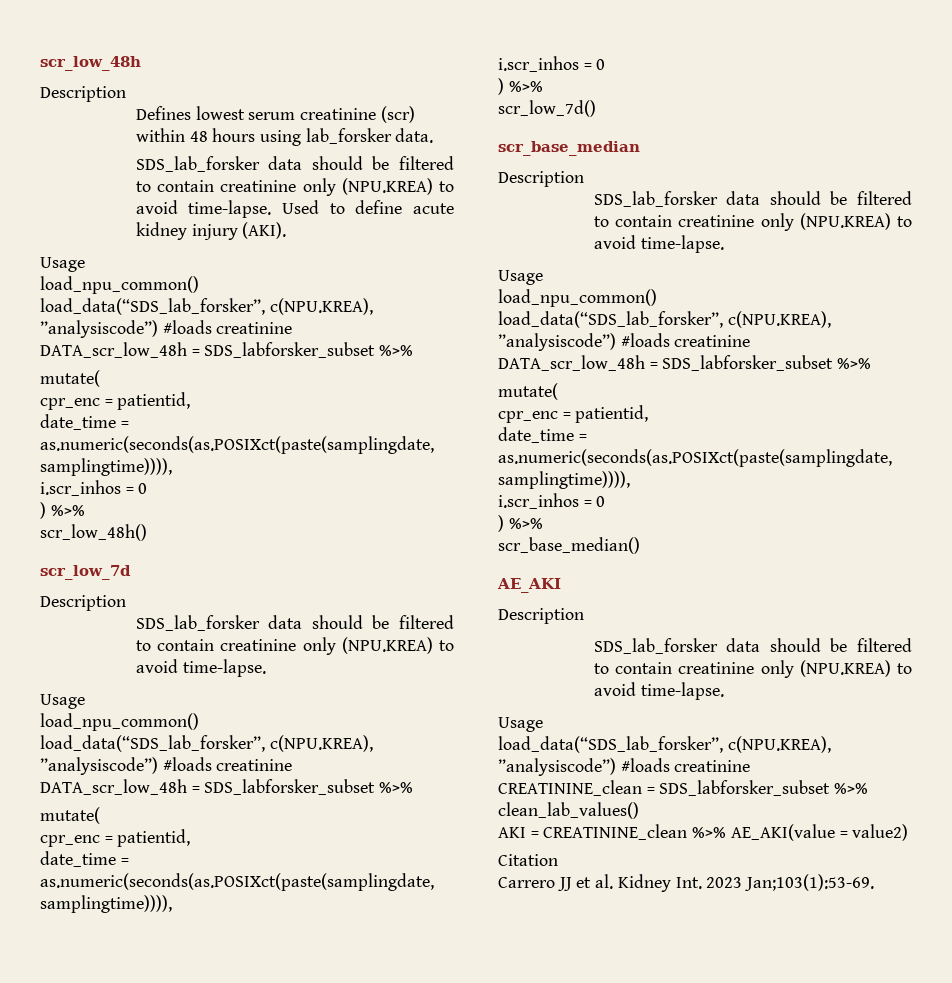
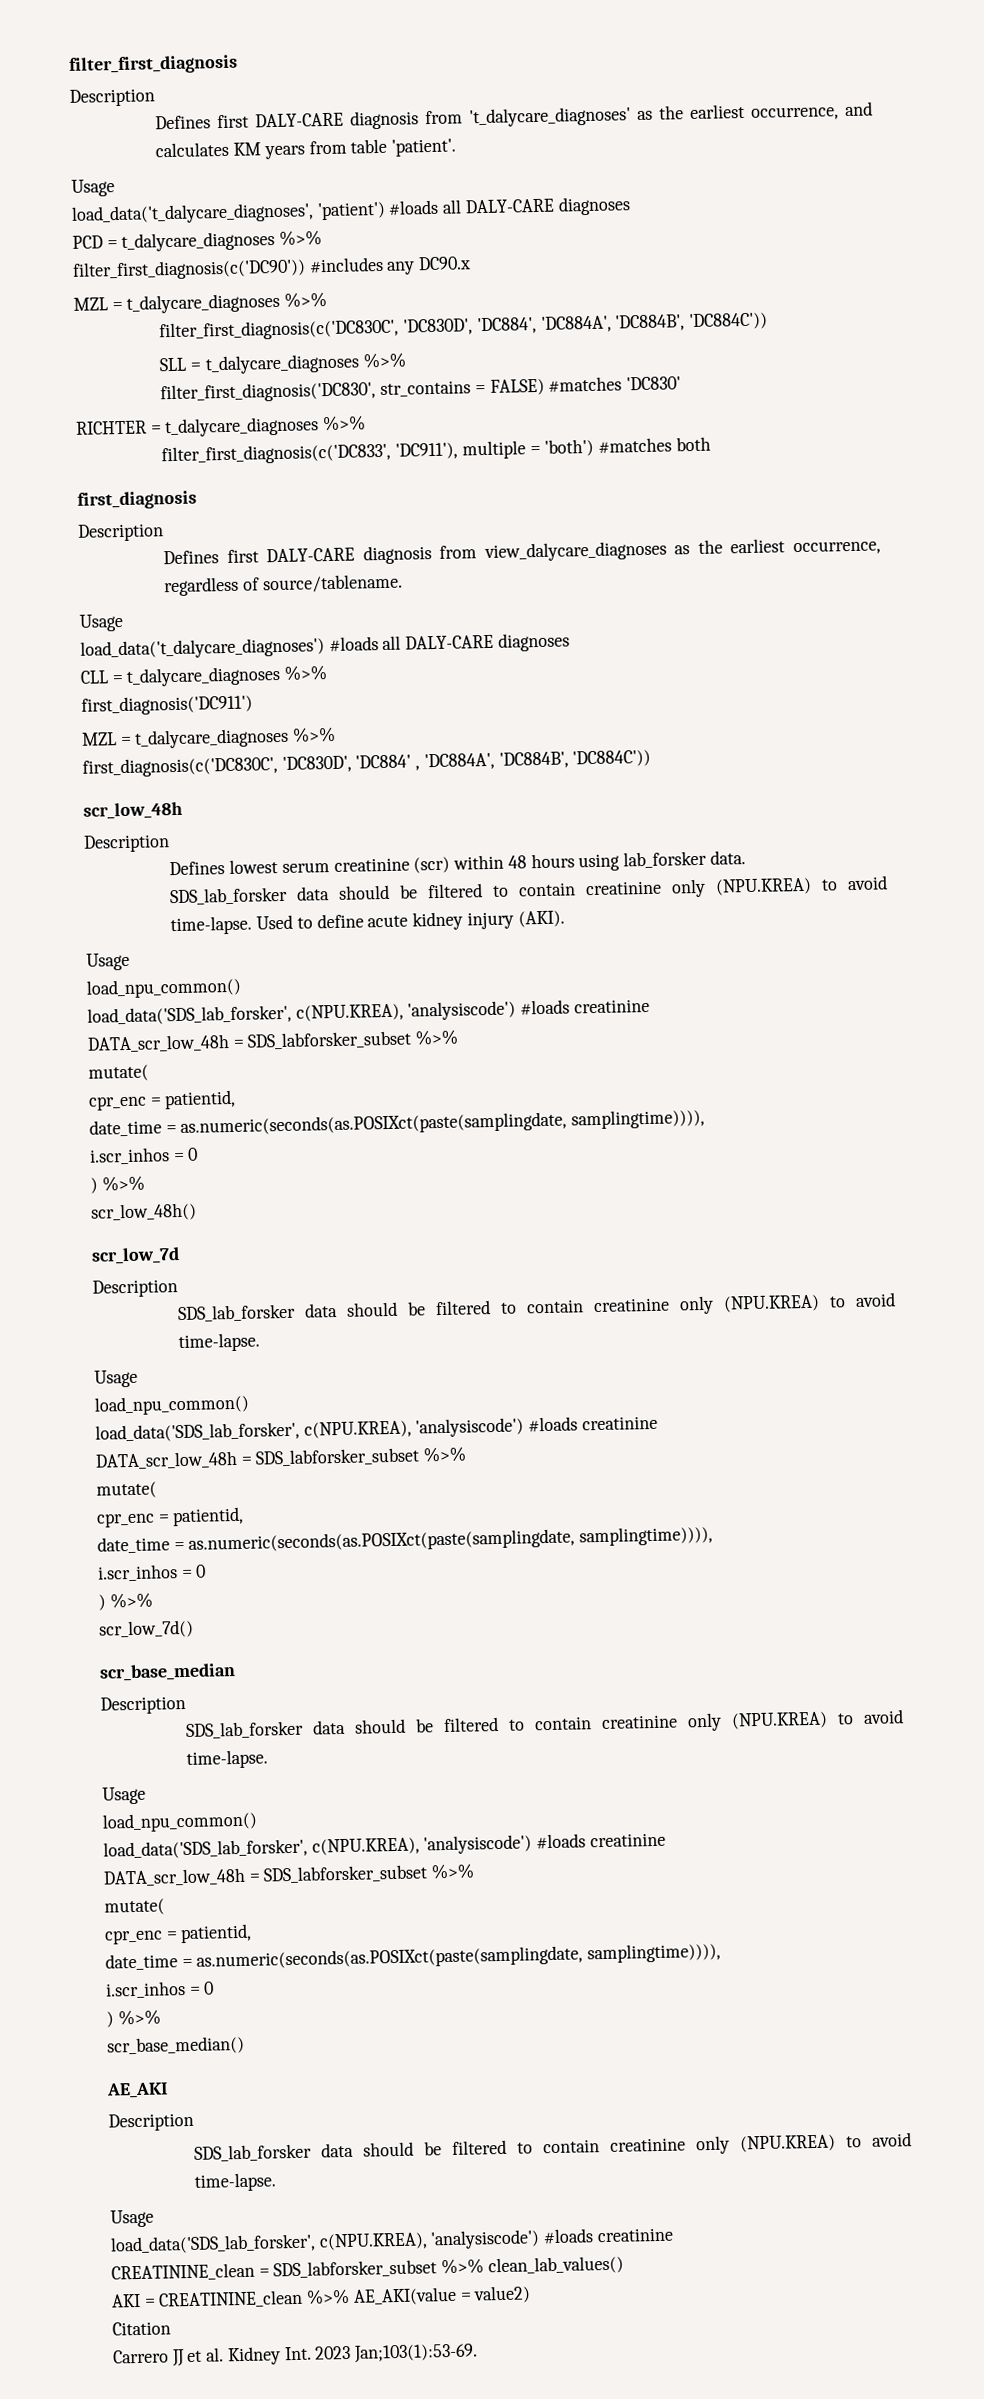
(40, 63) none -> [69,54,238,75] [69,88,155,107] [155,101,874,130] [155,138,457,160] [71,179,115,197] [71,196,631,225] [72,230,323,252] [72,256,472,281] [73,291,328,314] [159,312,769,342] [159,352,407,375] [160,376,682,404] [75,415,367,438] [161,436,711,466] [77,490,197,510] [77,523,164,542] [163,538,882,565] [164,573,403,597] [79,613,124,632] [80,632,570,660] [80,665,328,687] [81,694,253,716] [81,726,337,749] [82,749,652,778] filter_first_diagnosis // Description // Defines first DALY-CARE diagnosis from 't_dalycare_diagnoses' as the earliest occurrence, and calculates KM years from table 'patient'. // Usage // load_data('t_dalycare_diagnoses', 'patient') #loads all DALY-CARE diagnoses // PCD = t_dalycare_diagnoses %>% // filter_first_diagnosis(c('DC90')) #includes any DC90.x // MZL = t_dalycare_diagnoses %>% // filter_first_diagnosis(c('DC830C', 'DC830D', 'DC884', 'DC884A', 'DC884B', 'DC884C')) // SLL = t_dalycare_diagnoses %>% // filter_first_diagnosis('DC830', str_contains = FALSE) #matches 'DC830' // RICHTER = t_dalycare_diagnoses %>% // filter_first_diagnosis(c('DC833', 'DC911'), multiple = 'both') #matches both // first_diagnosis // Description // Defines first DALY-CARE diagnosis from view_dalycare_diagnoses as the earliest occurrence, regardless of source/tablename. // Usage // load_data('t_dalycare_diagnoses') #loads all DALY-CARE diagnoses // CLL = t_dalycare_diagnoses %>% // first_diagnosis('DC911') // MZL = t_dalycare_diagnoses %>% // first_diagnosis(c('DC830C', 'DC830D', 'DC884' , 'DC884A', 'DC884B', 'DC884C')) //
[40,298,373,315] [40,320,158,338] load_data(“SDS_lab_forsker”, c(NPU.KREA), ”analysiscode”) -> [87,1000,517,1026] load_data('SDS_lab_forsker', c(NPU.KREA), 'analysiscode')
[40,735,373,752] [40,757,158,775] load_data(“SDS_lab_forsker”, c(NPU.KREA), ”analysiscode”) -> [95,1417,525,1443] load_data('SDS_lab_forsker', c(NPU.KREA), 'analysiscode')
[498,311,831,328] [498,333,616,351] load_data(“SDS_lab_forsker”, c(NPU.KREA), ”analysiscode”) -> [103,1834,533,1860] load_data('SDS_lab_forsker', c(NPU.KREA), 'analysiscode')
[498,736,831,753] [498,758,616,776] load_data(“SDS_lab_forsker”, c(NPU.KREA), ”analysiscode”) -> [110,2229,541,2255] load_data('SDS_lab_forsker', c(NPU.KREA), 'analysiscode')

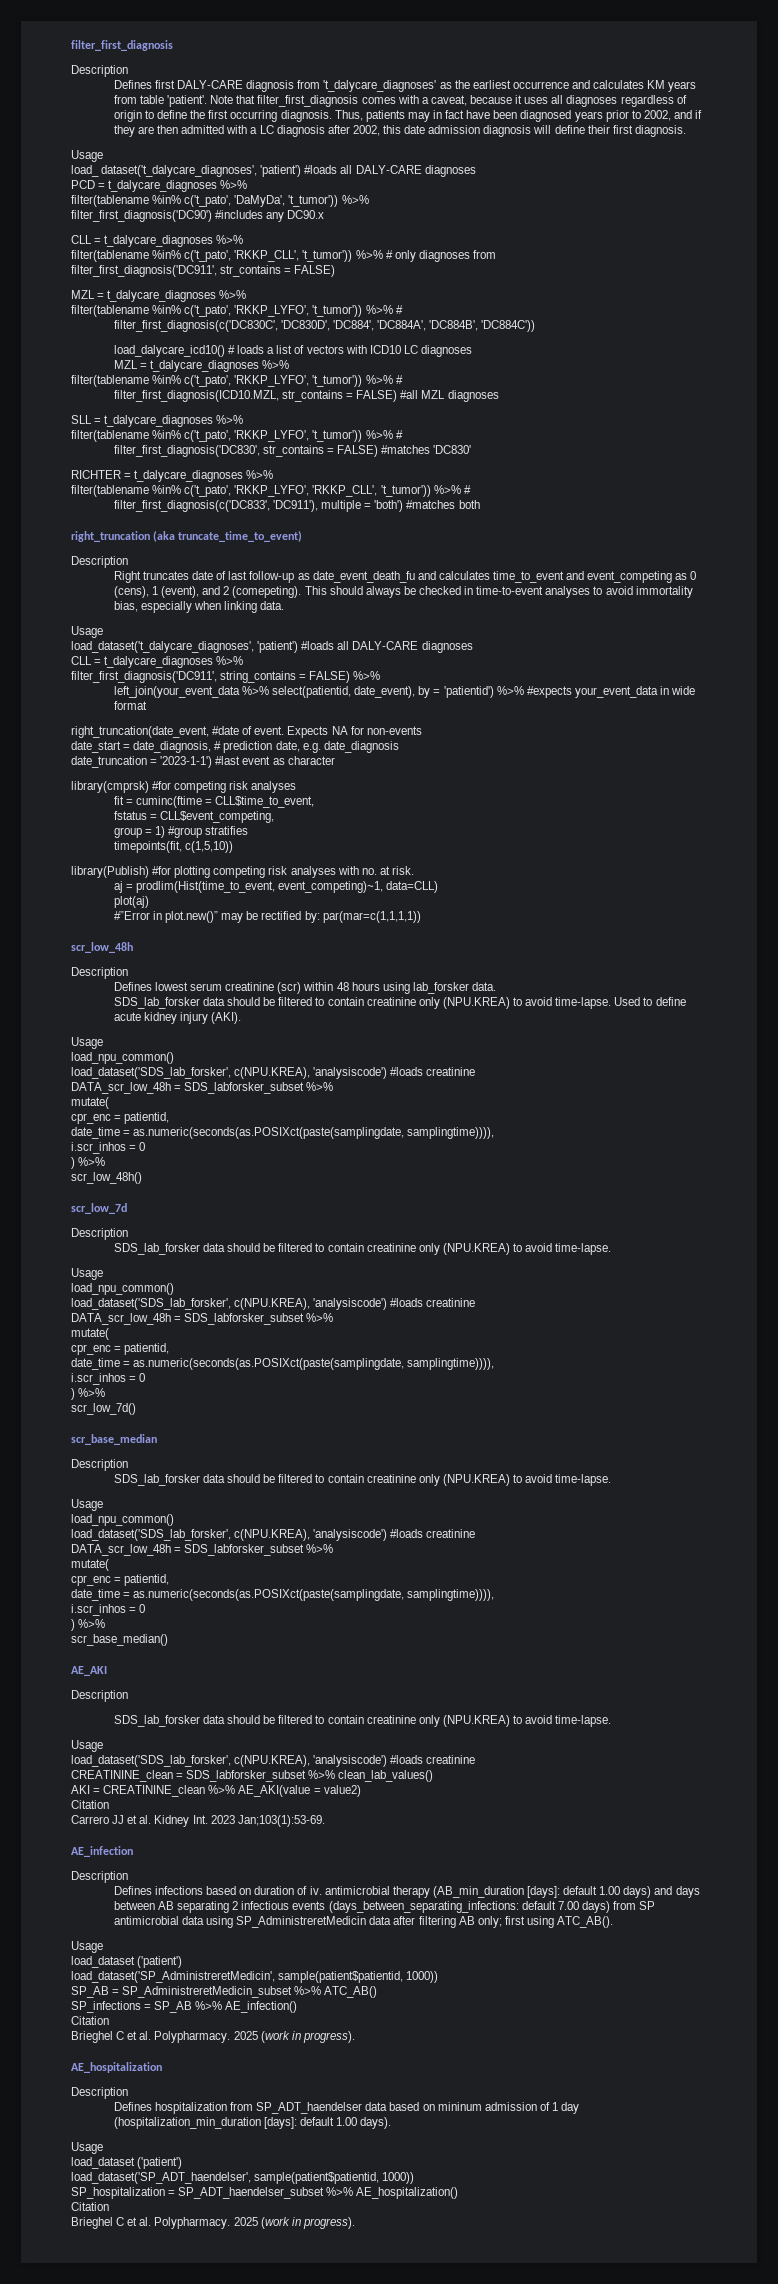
[751,106,840,121] occurrence, -> [512,81,569,89] occurrence
[71,179,115,197] [71,202,314,225] // Usage // load_data('t_dalycare_diagnoses', -> [210,95,687,107] [113,110,703,122] [113,125,686,137] [71,150,103,162] [71,165,258,177] Note that filter_first_diagnosis comes with a caveat, because it uses all diagnoses regardless of origin to define the first occurring diagnosis. Thus, patients may in fact have been diagnosed years prior to 2002, and if they are then admitted with a LC diagnosis after 2002, this date admission diagnosis will define their first diagnosis. // Usage // load_ dataset('t_dalycare_diagnoses',
[72,256,472,281] [73,291,328,314] filter_first_diagnosis(c('DC90')) #includes any DC90.x // MZL = t_dalycare_diagnoses %>% -> [71,195,369,207] [71,210,325,222] [71,235,244,247] [71,250,496,262] [71,265,336,277] [71,290,247,302] [71,305,403,317] filter(tablename %in% c('t_pato', 'DaMyDa', 't_tumor')) %>% // filter_first_diagnosis('DC90') #includes any DC90.x // CLL = t_dalycare_diagnoses %>% // filter(tablename %in% c('t_pato', 'RKKP_CLL', 't_tumor')) %>% # only diagnoses from // filter_first_diagnosis('DC911', str_contains = FALSE) // MZL = t_dalycare_diagnoses %>% // filter(tablename %in% c('t_pato', 'RKKP_LYFO', 't_tumor')) %>% #
[159,352,407,375] SLL = t_dalycare_diagnoses %>% -> [113,345,472,357] [113,360,290,372] [71,375,403,387] [113,390,499,402] [71,415,244,427] [71,430,403,442] load_dalycare_icd10() # loads a list of vectors with ICD10 LC diagnoses // MZL = t_dalycare_diagnoses %>% // filter(tablename %in% c('t_pato', 'RKKP_LYFO', 't_tumor')) %>% # // filter_first_diagnosis(ICD10.MZL, str_contains = FALSE) #all MZL diagnoses // SLL = t_dalycare_diagnoses %>% // filter(tablename %in% c('t_pato', 'RKKP_LYFO', 't_tumor')) %>% #
(367, 423) none -> [71,485,471,497] // filter(tablename %in% c('t_pato', 'RKKP_LYFO', 'RKKP_CLL', 't_tumor')) %>% #
[77,490,197,510] [77,523,164,542] [163,538,882,565] [164,573,403,597] [79,613,124,632] [80,637,325,660] first_diagnosis // Description // Defines first DALY-CARE diagnosis from view_dalycare_diagnoses as the earliest occurrence, regardless of source/tablename. // Usage // load_data('t_dalycare_diagnoses') -> [71,531,303,542] [71,556,128,568] [113,571,697,583] [113,586,693,598] [113,601,285,613] [71,626,103,638] [71,641,299,653] right_truncation (aka truncate_time_to_event) // Description // Right truncates date of last follow-up as date_event_death_fu and calculates time_to_event and event_competing as 0 (cens), 1 (event), and 2 (comepeting). This should always be checked in time-to-event analyses to avoid immortality bias, especially when linking data. // Usage // load_dataset('t_dalycare_diagnoses', 'patient')
[81,694,253,716] [81,726,337,749] [82,749,652,778] first_diagnosis('DC911') // MZL = t_dalycare_diagnoses %>% // first_diagnosis(c('DC830C', 'DC830D', 'DC884' , 'DC884A', 'DC884B', 'DC884C')) -> [71,671,381,683] [113,686,696,698] [113,701,147,710] [71,726,422,738] [71,741,399,753] [71,756,335,768] [71,781,297,793] [113,796,315,808] [113,811,275,823] [113,826,249,838] [113,841,234,853] [71,866,414,878] [113,881,439,893] [113,896,149,908] [113,911,421,923] filter_first_diagnosis('DC911', string_contains = FALSE) %>% // left_join(your_event_data %>% select(patientid, date_event), by = 'patientid') %>% #expects your_event_data in wide format // right_truncation(date_event, #date of event. Expects NA for non-events // date_start = date_diagnosis, # prediction date, e.g. date_diagnosis // date_truncation = '2023-1-1') #last event as character // library(cmprsk) #for competing risk analyses // fit = cuminc(ftime = CLL$time_to_event, // fstatus = CLL$event_competing, // group = 1) #group stratifies // timepoints(fit, c(1,5,10)) // library(Publish) #for plotting competing risk analyses with no. at risk. // aj = prodlim(Hist(time_to_event, event_competing)~1, data=CLL) // plot(aj) // #”Error in plot.new()” may be rectified by: par(mar=c(1,1,1,1))
[87,1004,292,1026] load_data('SDS_lab_forsker', -> [71,1067,231,1079] load_dataset('SDS_lab_forsker',
[95,1421,300,1443] load_data('SDS_lab_forsker', -> [71,1298,231,1310] load_dataset('SDS_lab_forsker',
[103,1838,308,1860] load_data('SDS_lab_forsker', -> [71,1529,231,1541] load_dataset('SDS_lab_forsker',
[110,2233,316,2255] load_data('SDS_lab_forsker', -> [71,1755,231,1767] load_dataset('SDS_lab_forsker',
(479, 2353) none -> [71,1846,133,1857] [71,1871,128,1883] [113,1886,700,1898] [113,1901,656,1913] [113,1916,614,1928] [71,1941,103,1953] [71,1956,183,1968] [71,1971,439,1983] [71,1986,378,1998] [71,2001,298,2013] [71,2016,109,2025] [71,2031,355,2043] [71,2062,162,2073] [71,2087,128,2099] [113,2102,580,2114] [113,2117,392,2129] [71,2142,103,2154] [71,2157,183,2169] [71,2172,415,2184] [71,2187,459,2199] [71,2202,109,2211] [71,2217,355,2229] // AE_infection // Description // Defines infections based on duration of iv. antimicrobial therapy (AB_min_duration [days]: default 1.00 days) and days between AB separating 2 infectious events (days_between_separating_infections: default 7.00 days) from SP antimicrobial data using SP_AdministreretMedicin data after filtering AB only; first using ATC_AB(). // Usage // load_dataset ('patient') // load_dataset('SP_AdministreretMedicin', sample(patient$patientid, 1000)) // SP_AB = SP_AdministreretMedicin_subset %>% ATC_AB() // SP_infections = SP_AB %>% AE_infection() // Citation // Brieghel C et al. Polypharmacy. 2025 (work in progress). // AE_hospitalization // Description // Defines hospitalization from SP_ADT_haendelser data based on mininum admission of 1 day (hospitalization_min_duration [days]: default 1.00 days). // Usage // load_dataset ('patient') // load_dataset('SP_ADT_haendelser', sample(patient$patientid, 1000)) // SP_hospitalization = SP_ADT_haendelser_subset %>% AE_hospitalization() // Citation // Brieghel C et al. Polypharmacy. 2025 (work in progress).

